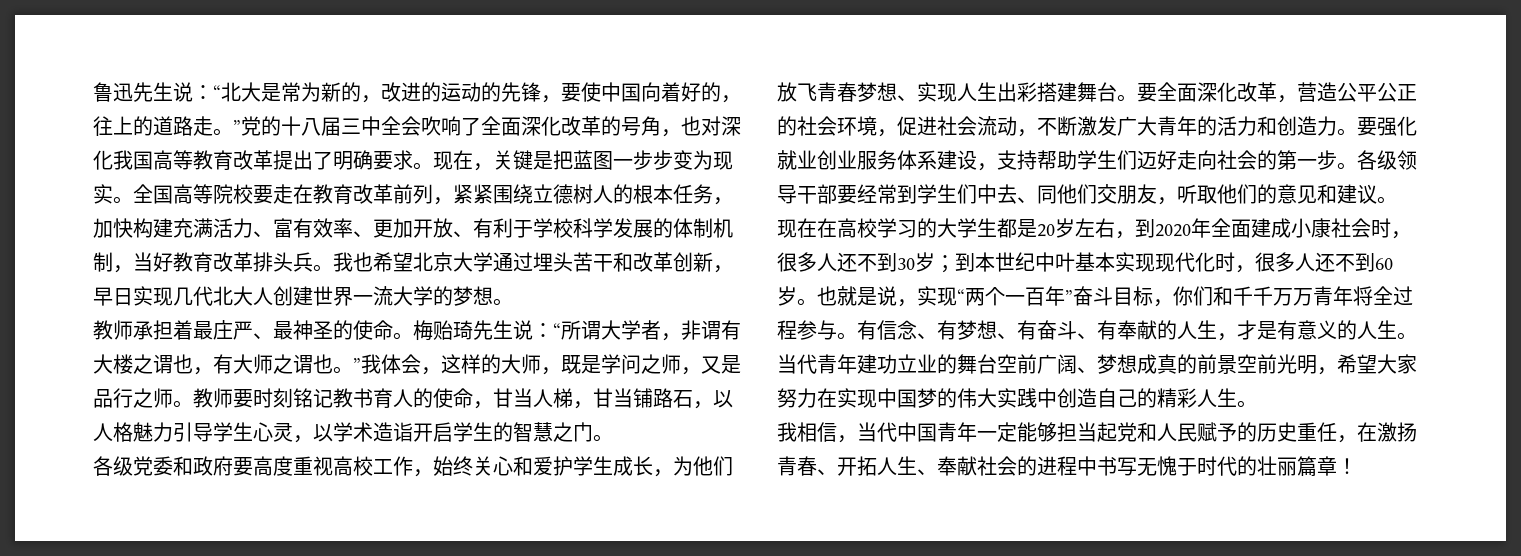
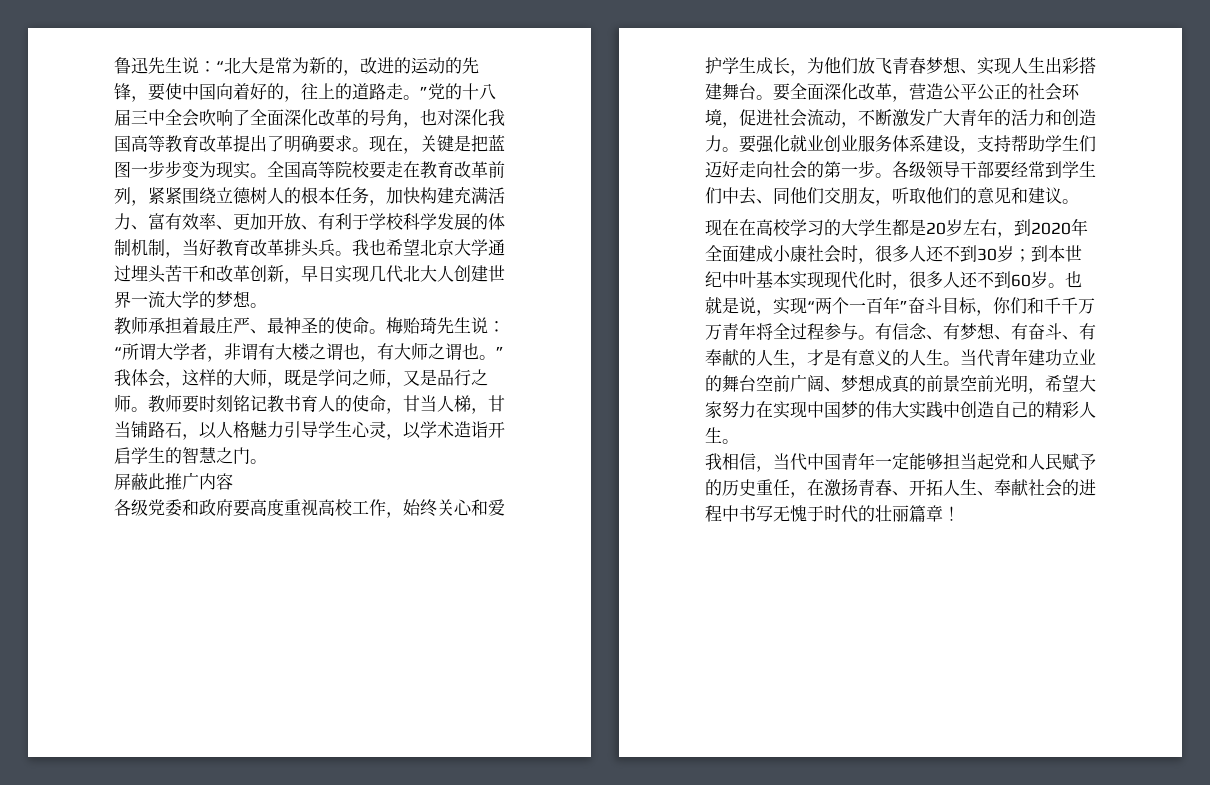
(613, 438) none -> [114,472,233,490] // 屏蔽此推广内容

